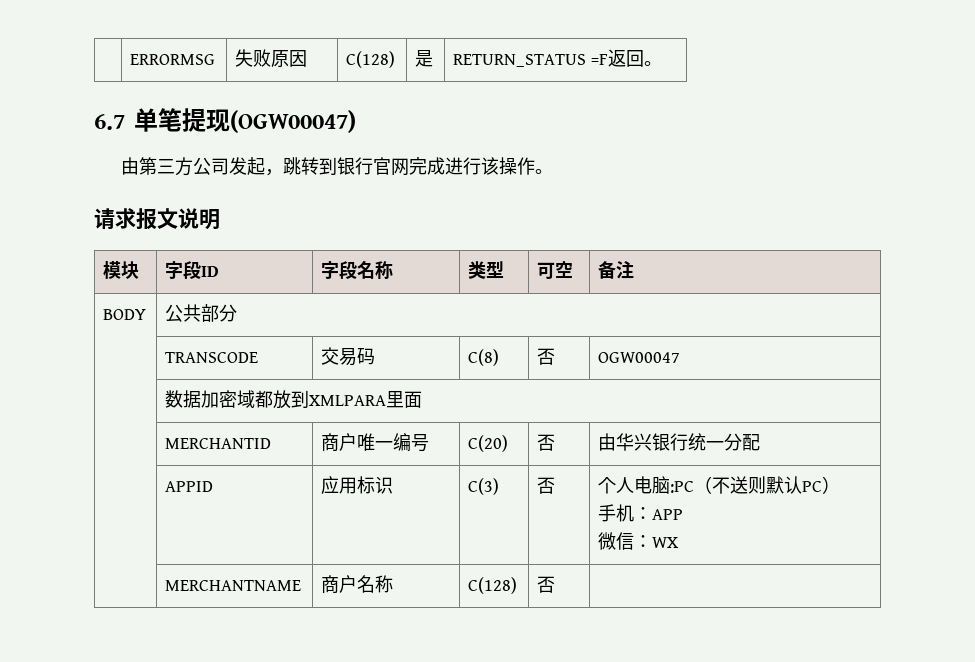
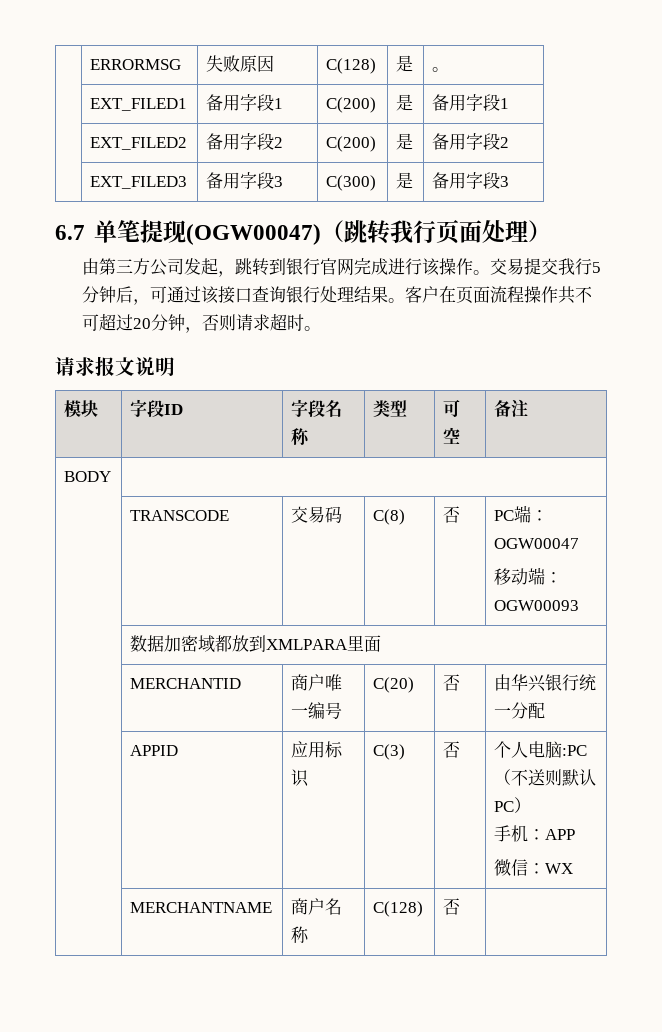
[453,49,663,67] RETURN_STATUS =F返回。 -> [432,67,450,72] [90,98,188,111] [206,94,284,111] [326,97,377,113] [396,94,414,111] [432,94,510,111] [90,137,188,150] [206,133,284,150] [326,136,377,152] [396,133,414,150] [432,133,510,150] [90,176,188,189] [206,172,284,189] [326,175,377,191] [396,172,414,189] [432,172,510,189] 。 // | EXT_FILED1 | 备用字段1 | C(200) | 是 | 备用字段1 // | EXT_FILED2 | 备用字段2 | C(200) | 是 | 备用字段2 // | EXT_FILED3 | 备用字段3 | C(300) | 是 | 备用字段3
(356, 121) none -> [320,220,551,244] （跳转我行页面处理）
(554, 171) none -> [489,258,601,275] [81,286,592,305] [81,313,321,333] 交易提交我行5分钟后，可通过该接口查询银行处理结果。客户在页面流程操作共不可超过20分钟，否则请求超时。
[165,304,238,322] 公共部分 -> (112, 476) none
(556, 356) none -> [494,505,549,523] PC端：
(681, 357) none -> [494,567,563,585] [494,600,580,611] // 移动端：OGW00093

